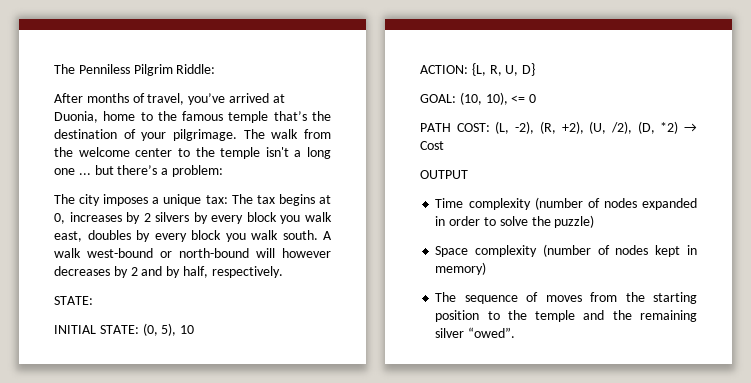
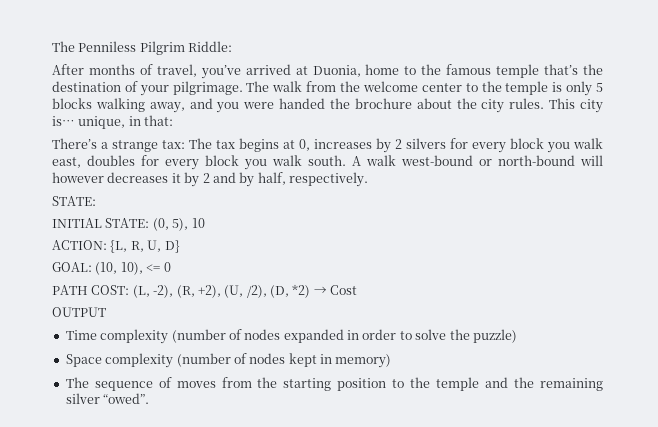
[265,147,331,159] [54,165,223,177] [54,194,202,206] isn't a long one ... but there’s a problem: // The city imposes a unique -> [552,81,603,96] [52,98,603,113] [52,115,174,129] [52,138,158,152] is only 5 blocks walking away, and you were handed the brochure about the city rules. This city is… unique, in that: // There’s a strange
[193,212,208,224] by -> [450,138,468,149] for
[136,230,150,242] by -> [141,155,159,166] for
(110, 271) none -> [171,173,181,183] it

